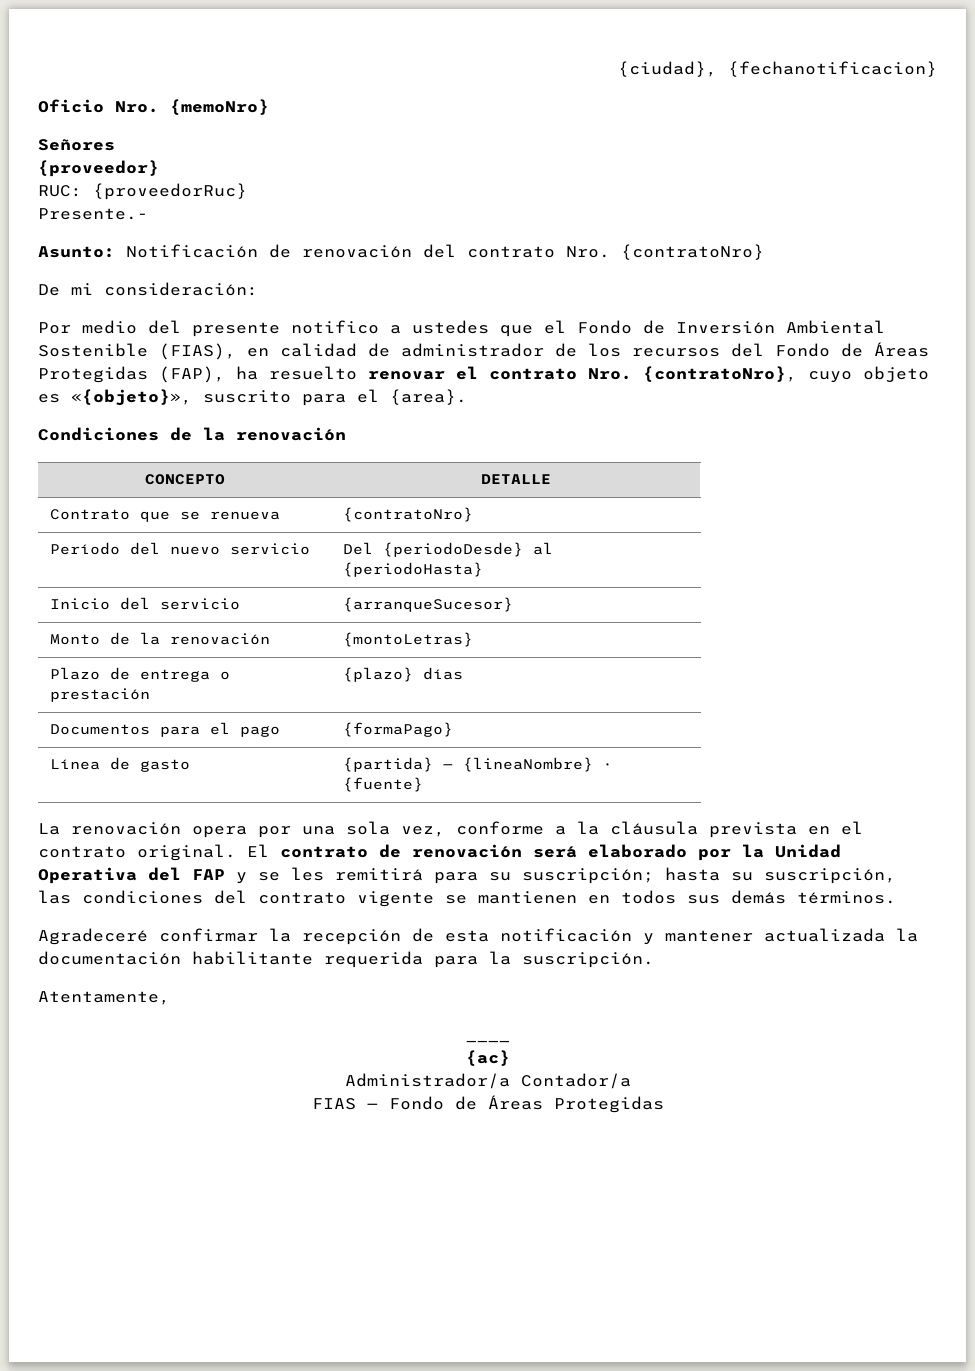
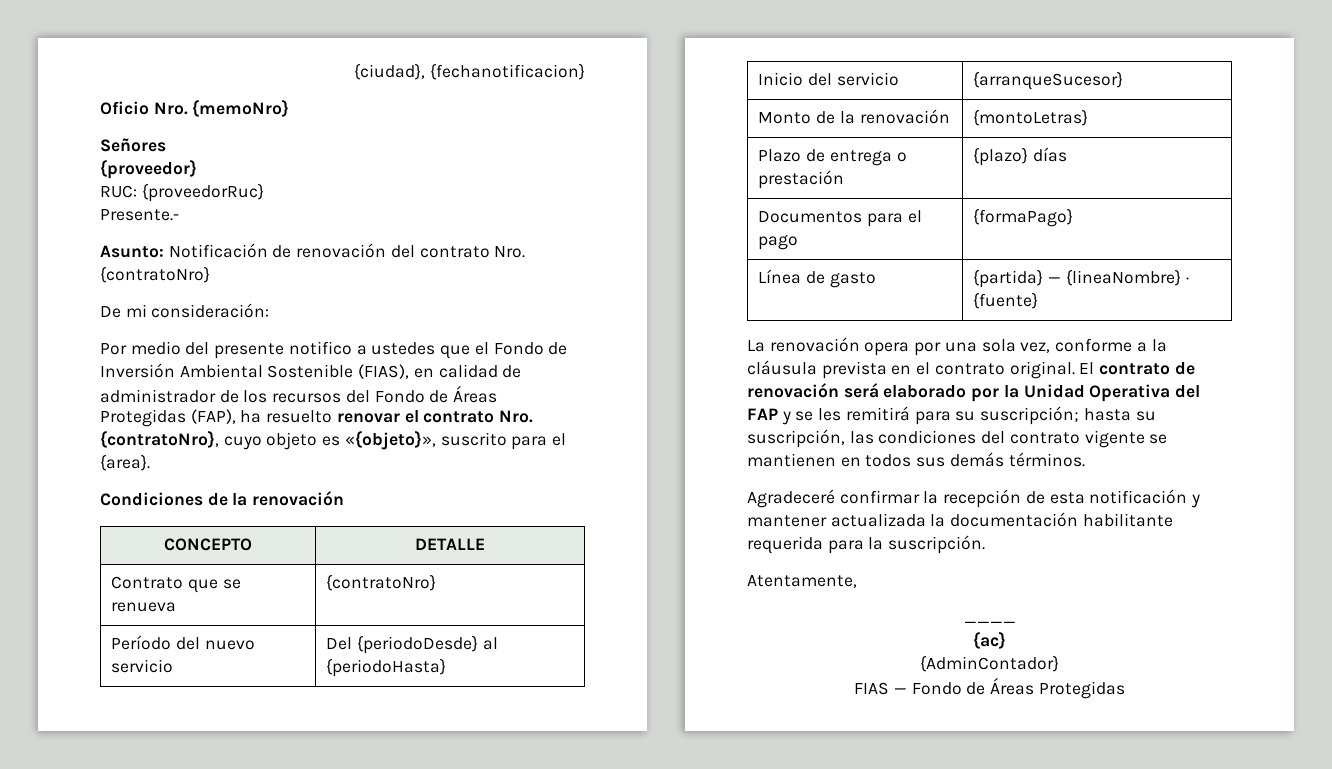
[344,1073,631,1089] Administrador/a Contador/a -> [920,655,1059,672] {AdminContador}

